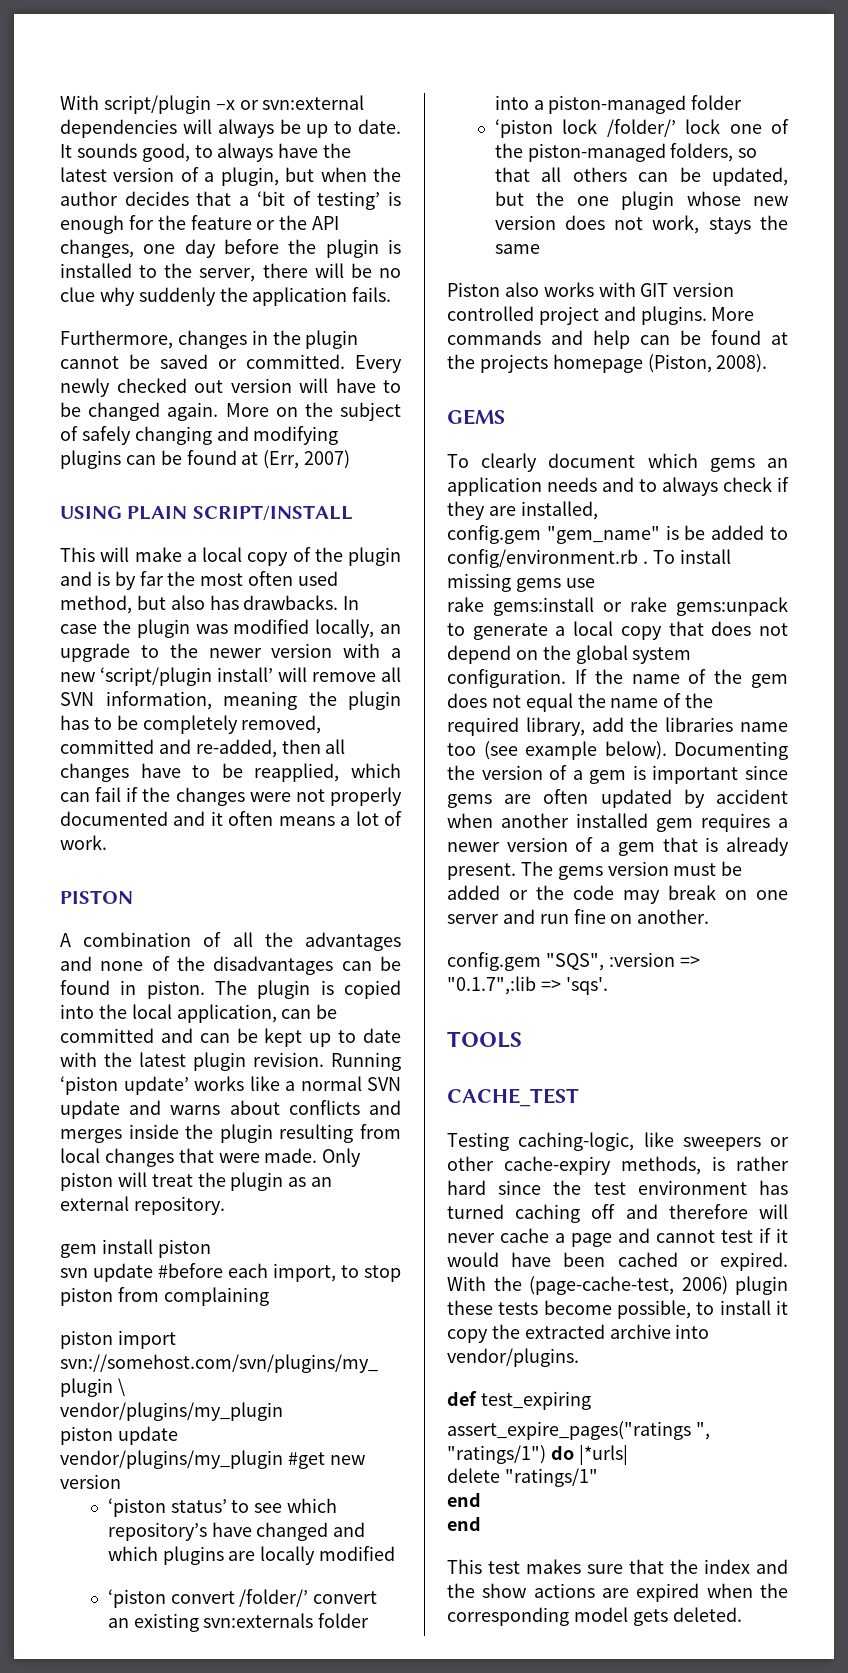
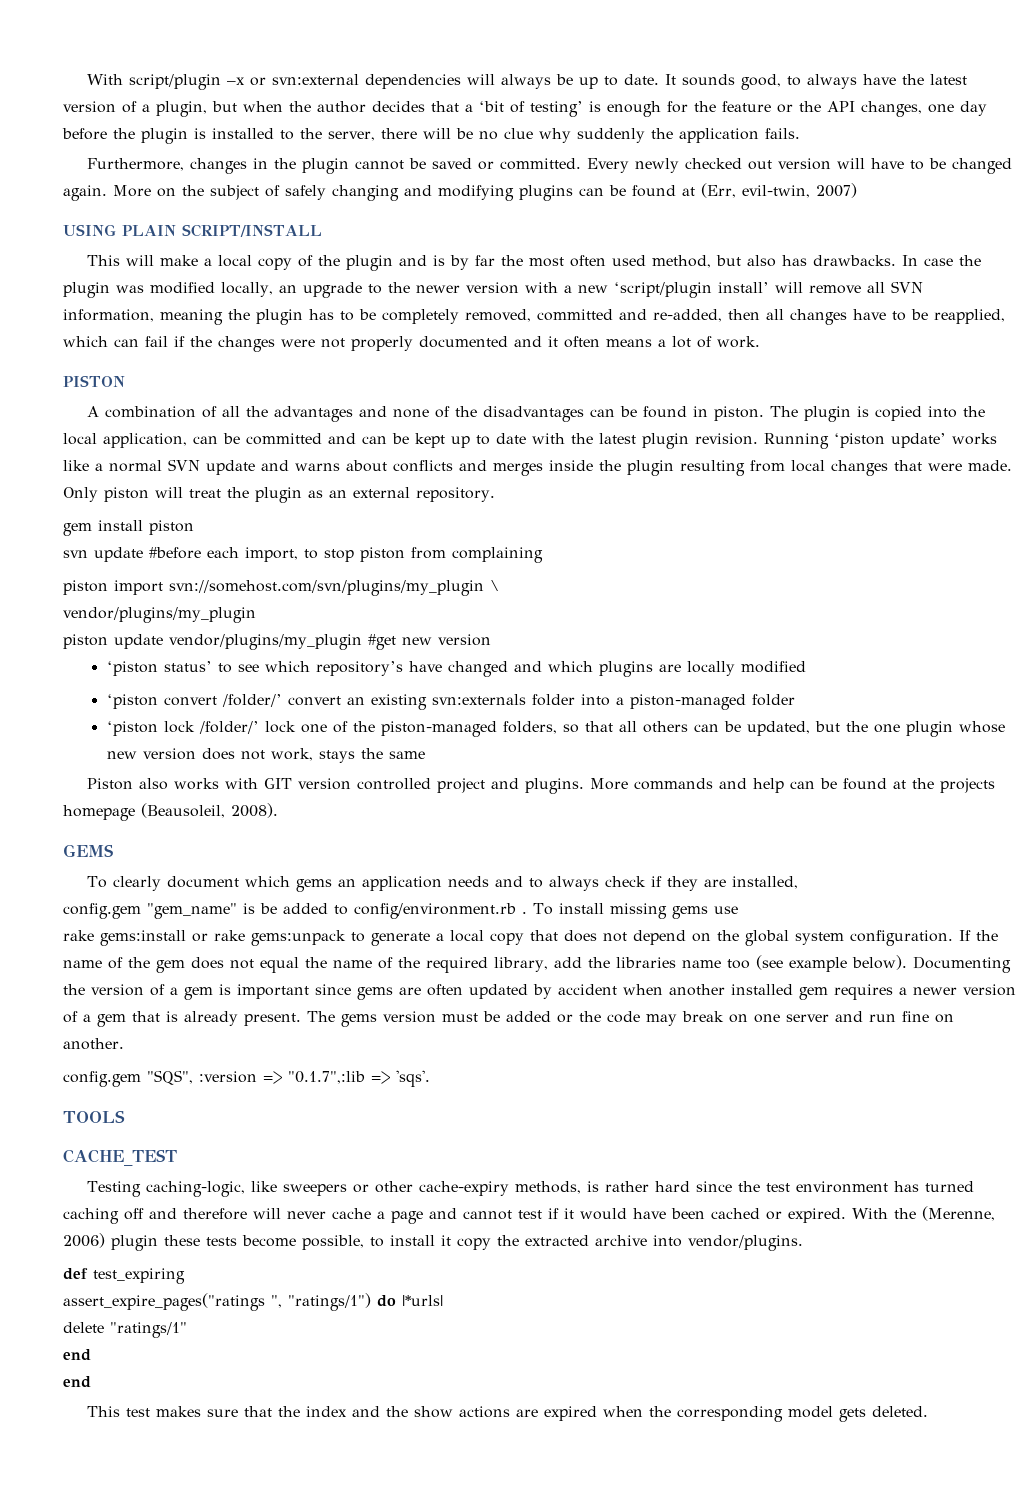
(300, 459) none -> [742,185,810,198] evil-twin,
[647,354,712,373] (Piston, -> [141,803,225,818] (Beausoleil,
[529,1276,674,1295] (page-cache-test, -> [922,1206,995,1221] (Merenne,

